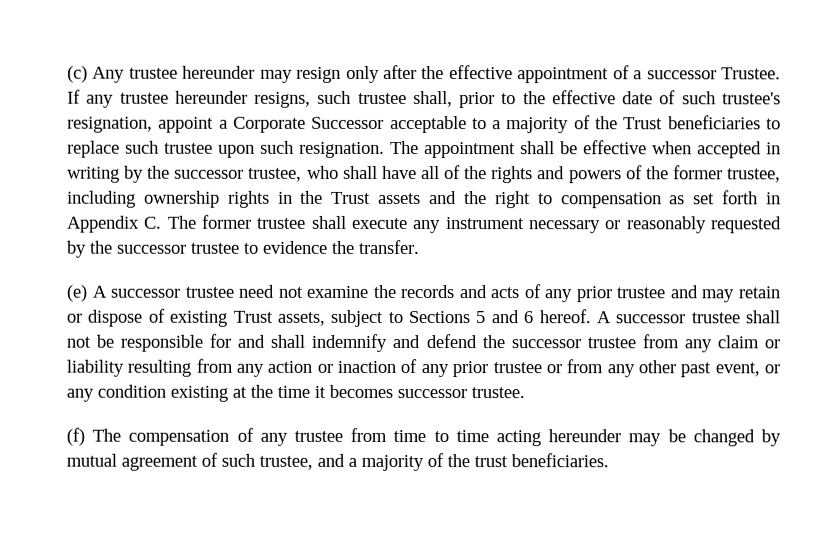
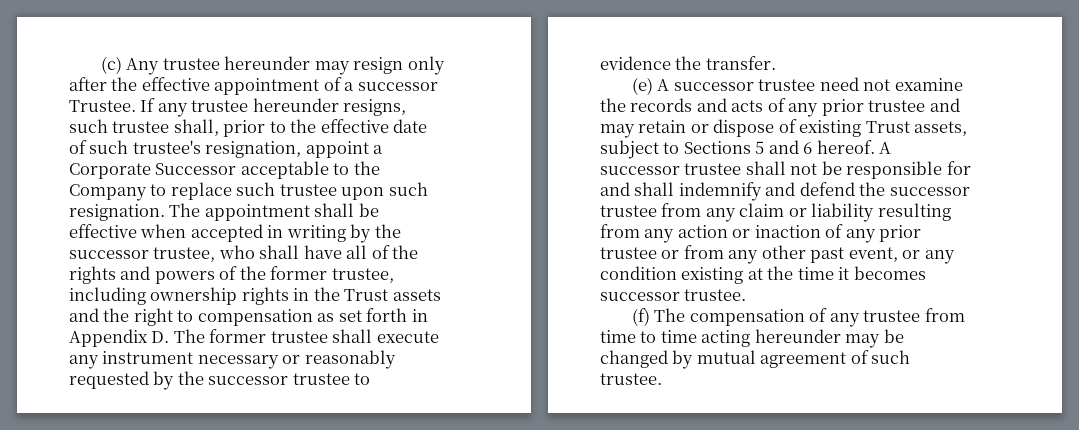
[492,115,761,134] a majority of the Trust beneficiaries -> [353,161,380,175] [69,184,147,201] the Company
[144,216,163,229] C. -> [151,331,170,343] D.
[259,453,609,472] trustee, and a majority of the trust beneficiaries. -> [600,373,662,385] trustee.

